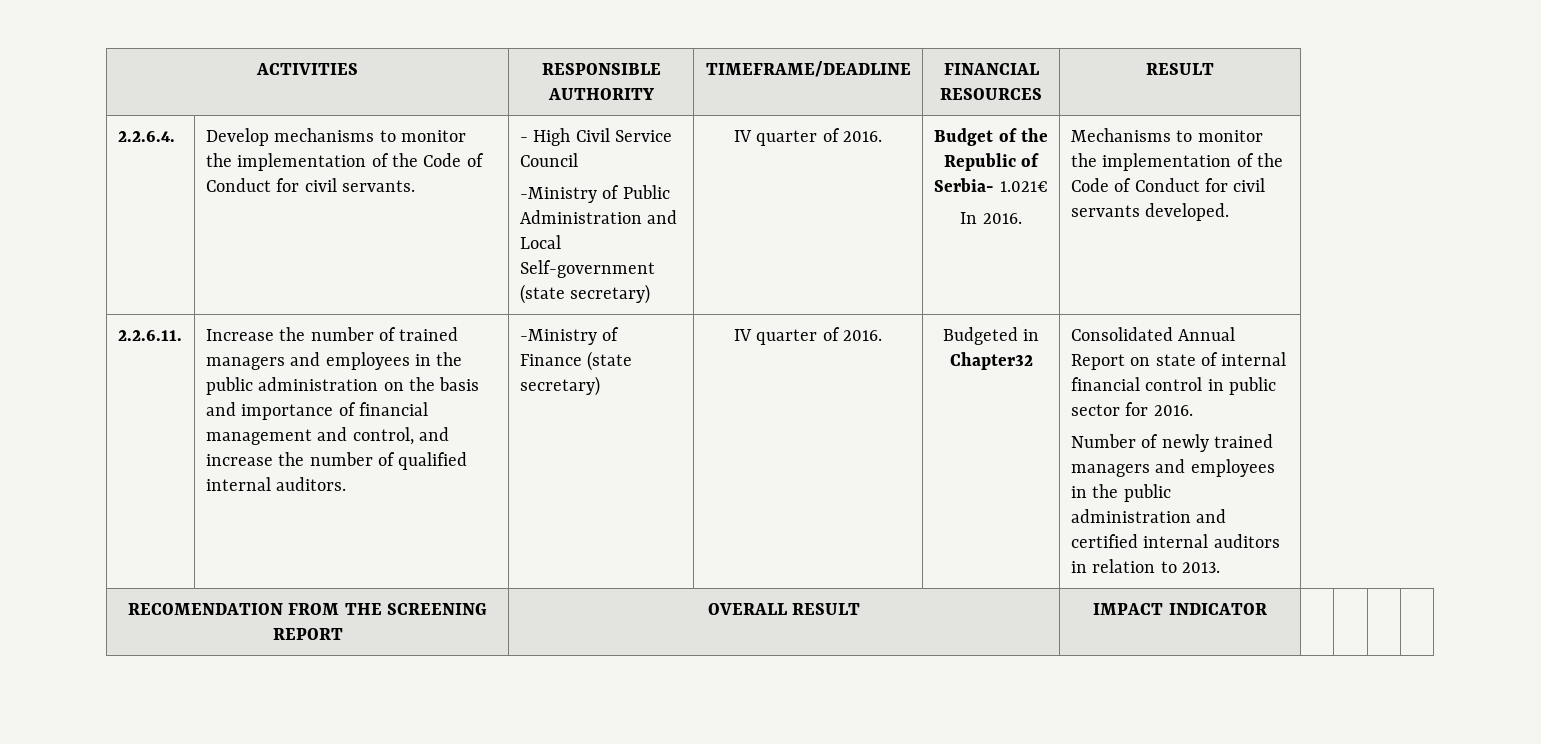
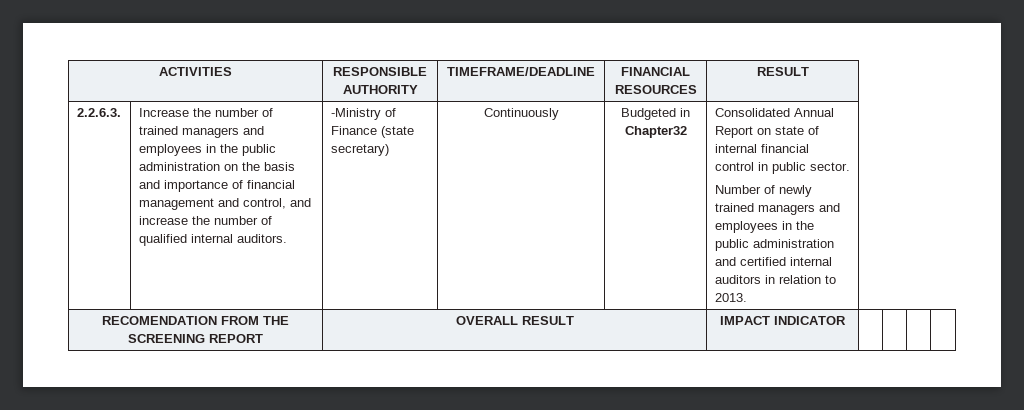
[117,131,175,142] [205,128,466,146] [205,153,484,171] [205,178,415,192] [519,128,672,146] [519,153,578,167] [519,185,670,203] [519,210,678,224] [519,235,561,249] [519,260,655,278] [519,284,651,304] [733,128,883,146] [934,128,1048,146] [943,153,1040,171] [934,178,1048,192] [960,212,1022,224] [1070,128,1263,142] [1070,153,1283,171] [1070,178,1266,192] [1070,203,1230,221] [117,330,182,341] 2.2.6.4. | Develop mechanisms to monitor the implementation of the Code of Conduct for civil servants. | - High Civil Service Council // -Ministry of Public Administration and Local Self-government (state secretary) | IV quarter of 2016. | Budget of the Republic of Serbia- 1.021€ // In 2016. | Mechanisms to monitor the implementation of the Code of Conduct for civil servants developed. // 2.2.6.11. -> [76,108,121,117] 2.2.6.3.
[733,327,883,345] IV quarter of 2016. -> [483,108,559,120] Continuously
[1070,402,1193,416] sector for 2016. -> [809,162,850,171] sector.

